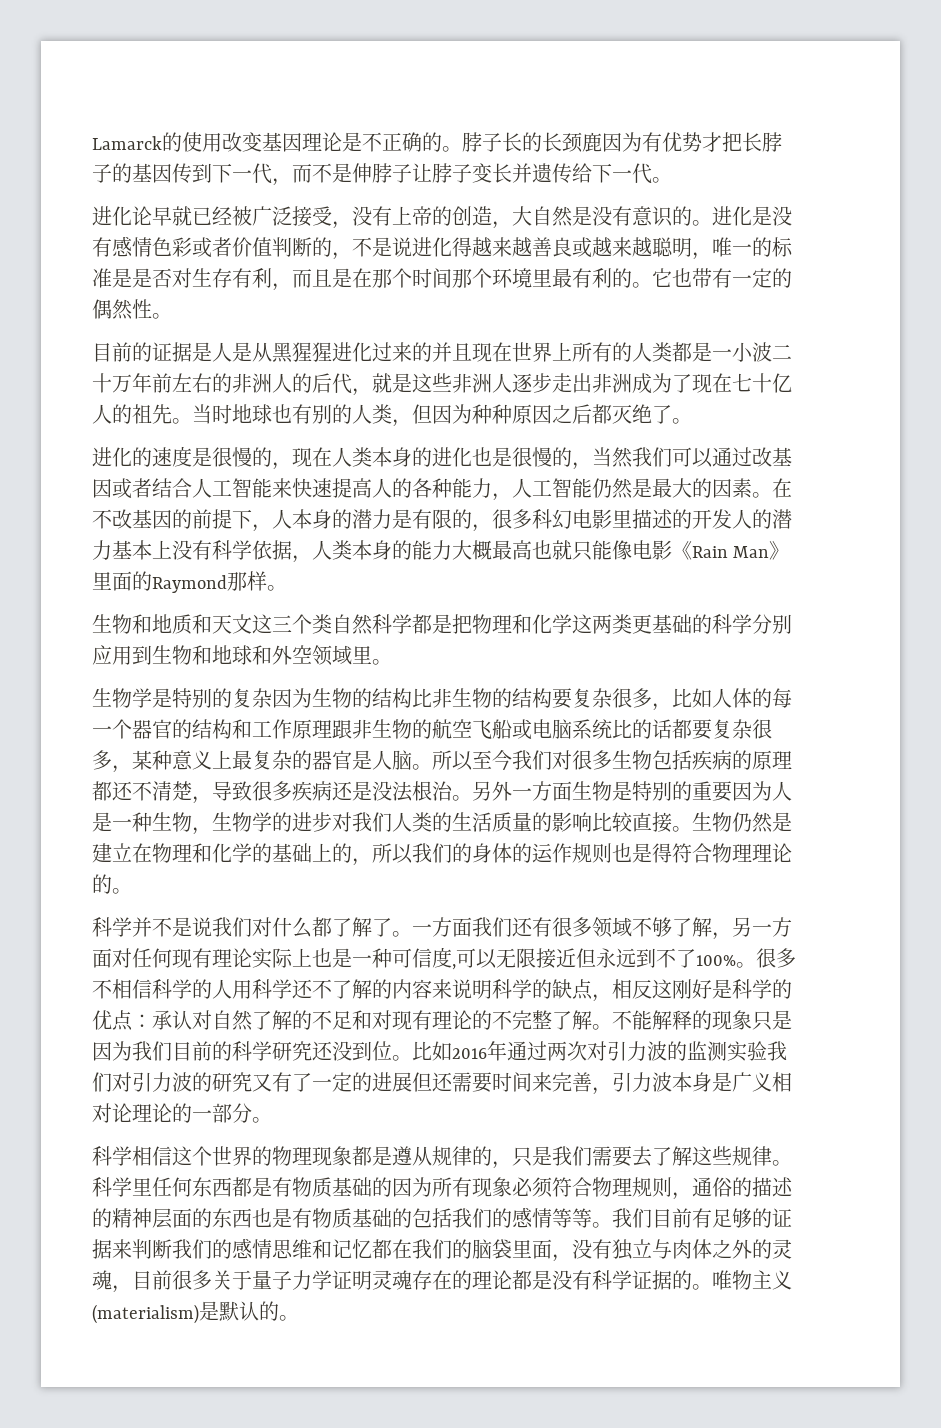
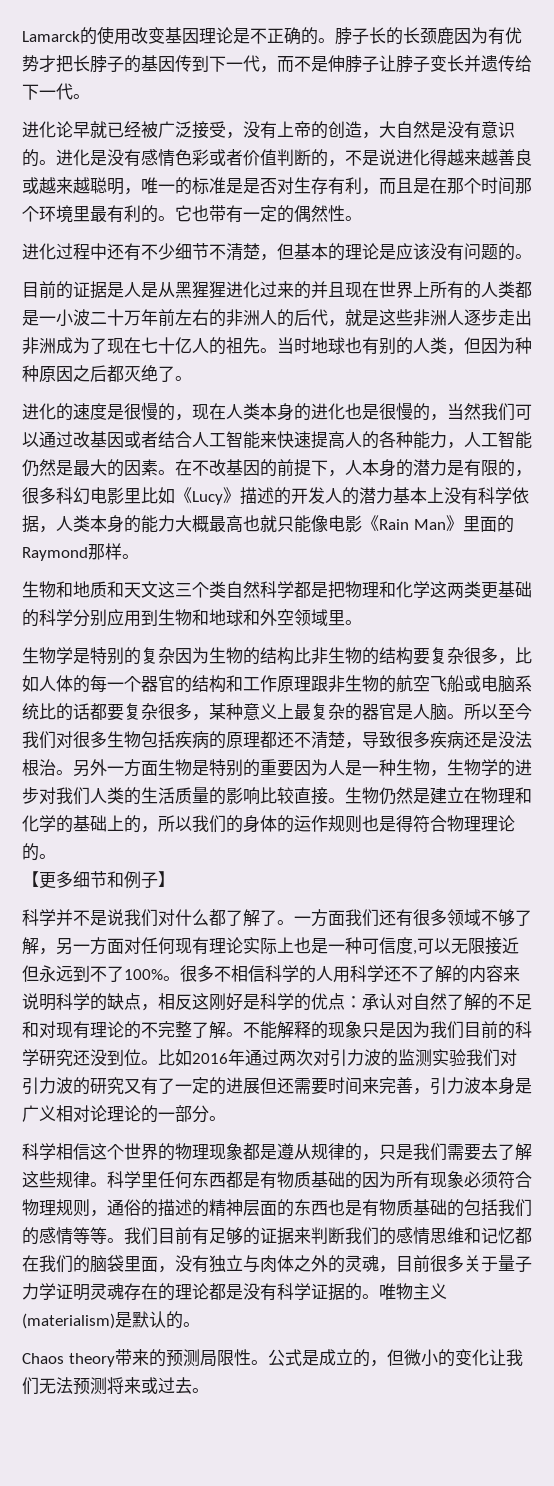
(172, 316) none -> [22,243,532,261] // 进化过程中还有不少细节不清楚，但基本的理论是应该没有问题的。
(632, 519) none -> [141,487,240,505] 比如《Lucy》
(132, 891) none -> [22,871,175,889] // 【更多细节和例子】
(299, 1318) none -> [22,1349,523,1367] [22,1377,209,1395] // Chaos theory带来的预测局限性。公式是成立的，但微小的变化让我们无法预测将来或过去。

